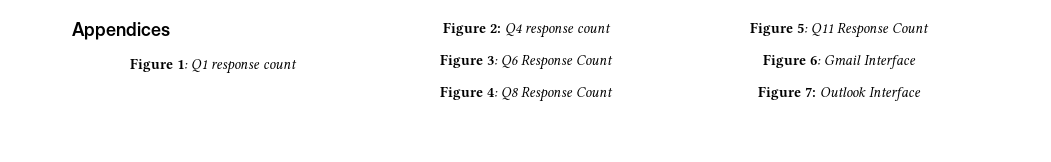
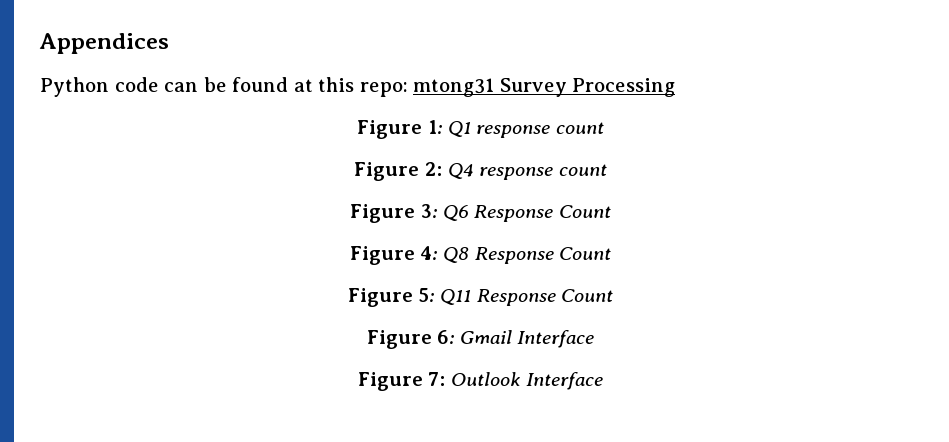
(170, 31) none -> [40,77,676,97] // Python code can be found at this repo: mtong31 Survey Processing

